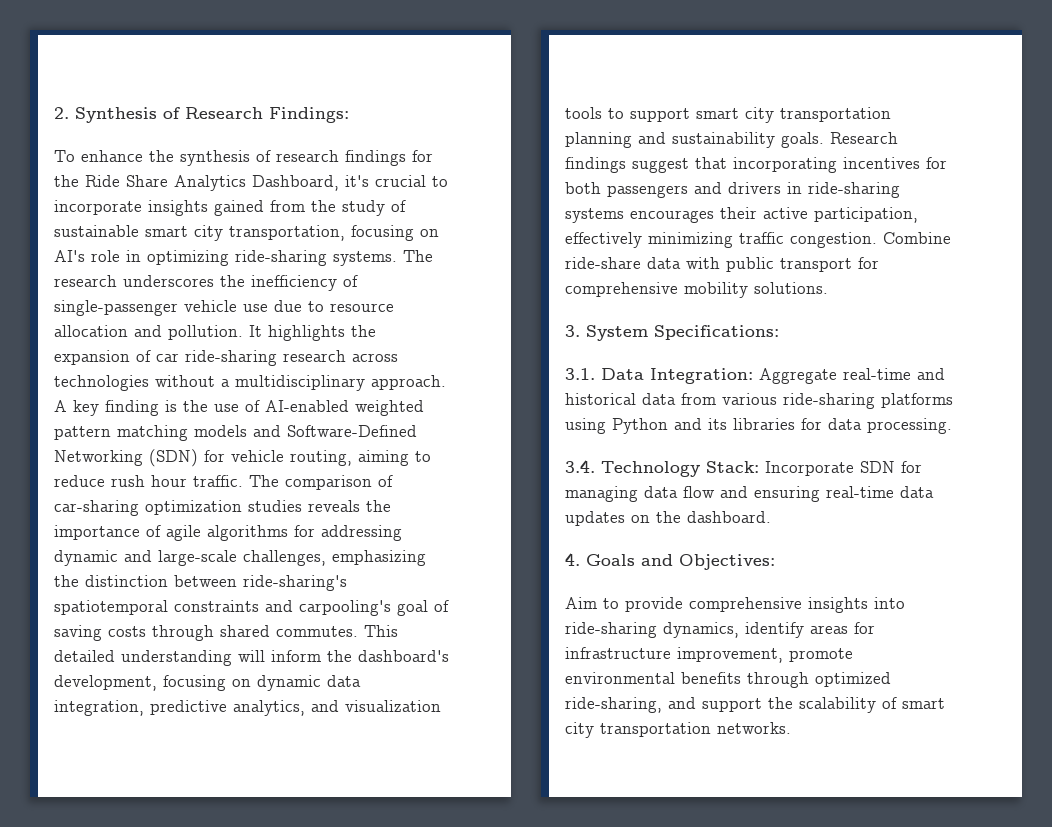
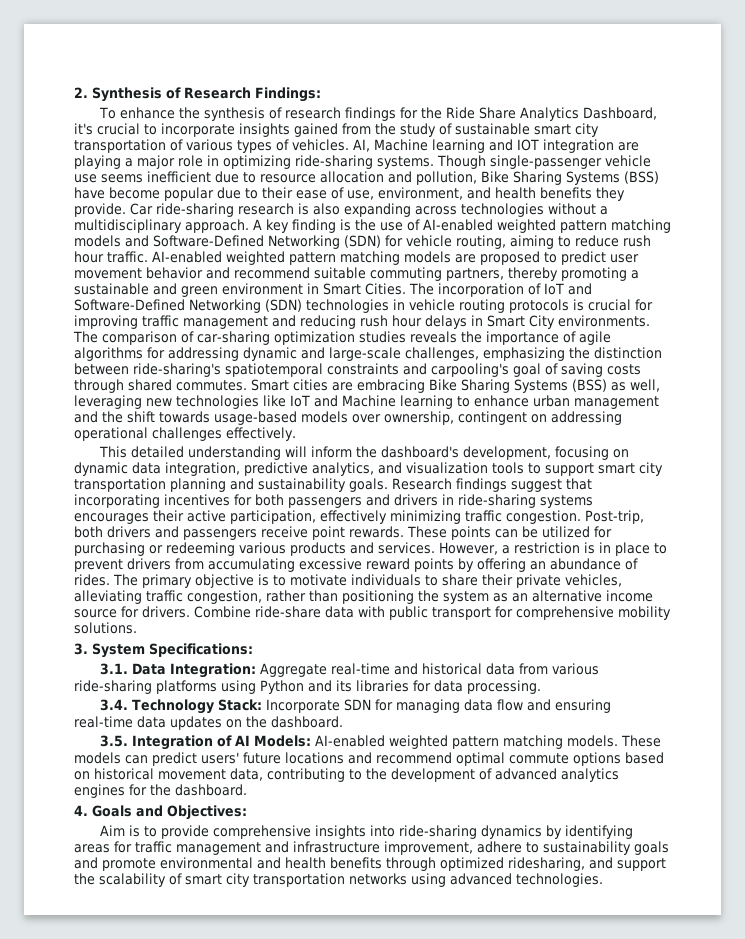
[229,225,439,241] [54,250,85,262] transportation, focusing on AI's -> [74,139,639,153] [74,155,175,169] transportation of various types of vehicles. AI, Machine learning and IOT integration are playing a major
[403,250,433,262] [54,275,358,291] The research underscores the inefficiency of -> [437,155,486,169] Though
(268, 308) none -> [101,171,211,183] seems inefficient
[168,325,376,341] [54,350,346,366] pollution. It highlights the expansion of car ride-sharing research -> [416,171,659,185] [74,187,625,201] [74,203,411,217] pollution, Bike Sharing Systems (BSS) have become popular due to their ease of use, environment, and health benefits they provide. Car ride-sharing research is also expanding
(243, 481) none -> [152,251,639,265] [74,267,639,281] [74,283,592,297] [74,299,653,313] [74,315,650,329] AI-enabled weighted pattern matching models are proposed to predict user movement behavior and recommend suitable commuting partners, thereby promoting a sustainable and green environment in Smart Cities. The incorporation of IoT and Software-Defined Networking (SDN) technologies in vehicle routing protocols is crucial for improving traffic management and reducing rush hour delays in Smart City environments.
(358, 631) none -> [251,379,660,393] [74,395,659,409] [74,411,622,425] [74,427,296,441] Smart cities are embracing Bike Sharing Systems (BSS) as well, leveraging new technologies like IoT and Machine learning to enhance urban management and the shift towards usage-based models over ownership, contingent on addressing operational challenges effectively. //
(877, 240) none -> [585,510,644,524] [74,526,612,540] [74,542,667,556] [74,558,638,572] [74,574,622,588] [74,590,653,604] [74,606,190,618] Post-trip, both drivers and passengers receive point rewards. These points can be utilized for purchasing or redeeming various products and services. However, a restriction is in place to prevent drivers from accumulating excessive reward points by offering an abundance of rides. The primary objective is to motivate individuals to share their private vehicles, alleviating traffic congestion, rather than positioning the system as an alternative income source for drivers.
(771, 517) none -> [100,735,662,750] [74,752,664,766] [74,768,619,782] [74,784,247,798] // 3.5. Integration of AI Models: AI-enabled weighted pattern matching models. These models can predict users' future locations and recommend optimal commute options based on historical movement data, contributing to the development of advanced analytics engines for the dashboard.
(597, 603) none -> [129,825,141,837] is
[663,622,875,638] [565,647,853,663] [565,672,675,684] dynamics, identify areas for infrastructure improvement, promote environmental -> [481,825,634,839] [74,841,669,855] [74,857,326,871] dynamics by identifying areas for traffic management and infrastructure improvement, adhere to sustainability goals and promote environmental and health
[565,697,662,713] ride-sharing, -> [508,857,585,871] ridesharing,
[717,722,791,734] networks. -> [349,873,603,887] networks using advanced technologies.

